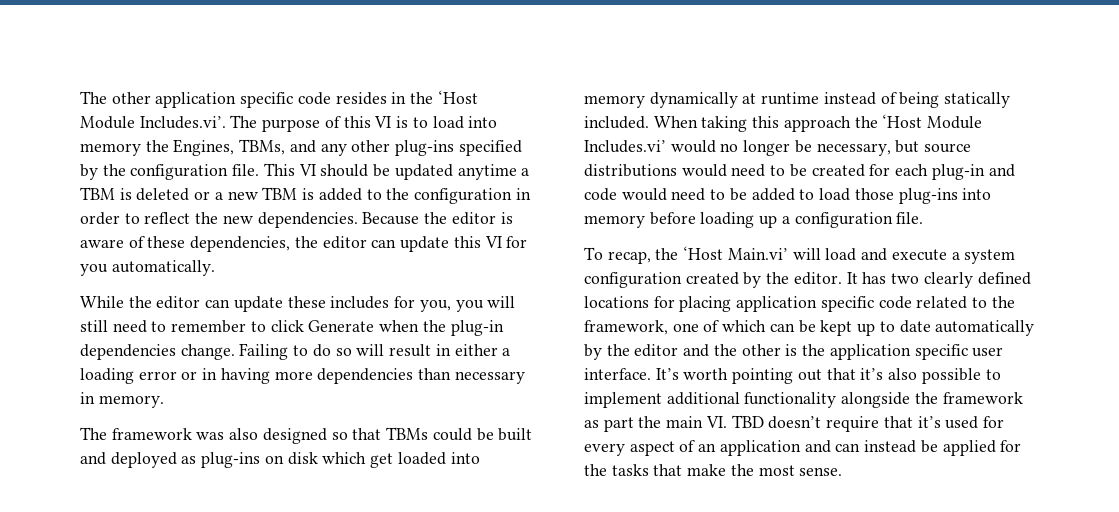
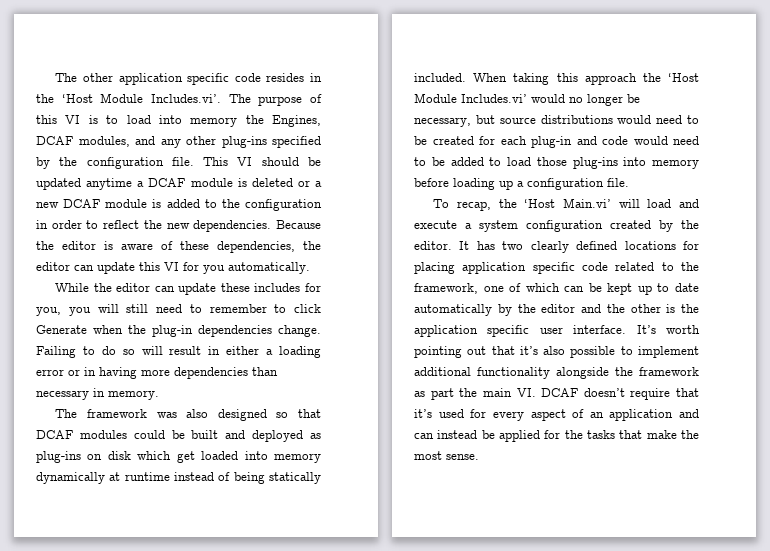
[239,139,286,155] TBMs, -> [36,136,130,147] DCAF modules,
[80,187,115,200] TBM -> [148,178,233,187] DCAF module
[262,187,298,200] TBM -> [63,199,148,208] DCAF module
[386,427,429,440] TBMs -> [36,430,127,439] DCAF modules
[731,415,764,428] TBD -> [541,388,579,397] DCAF

